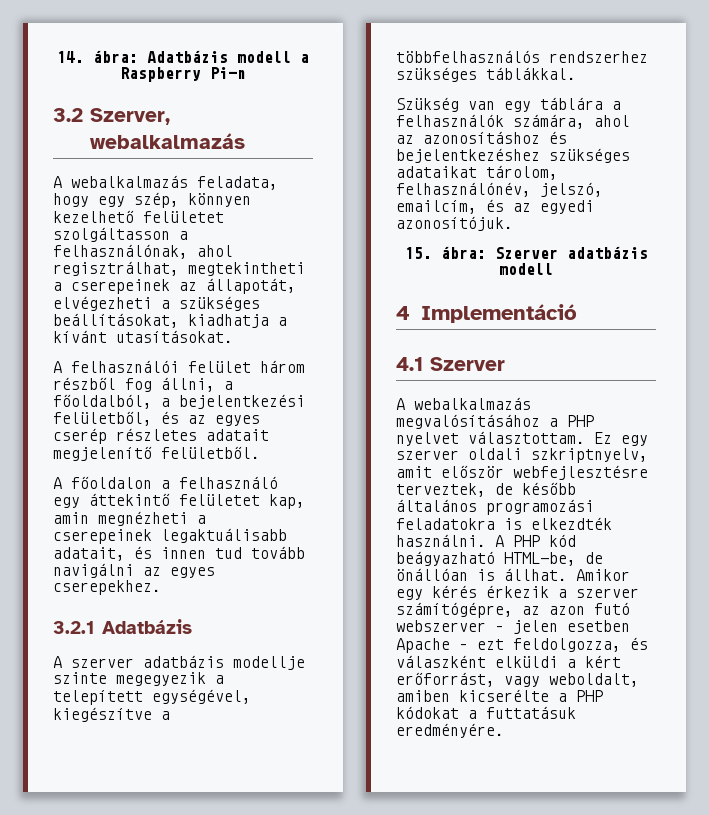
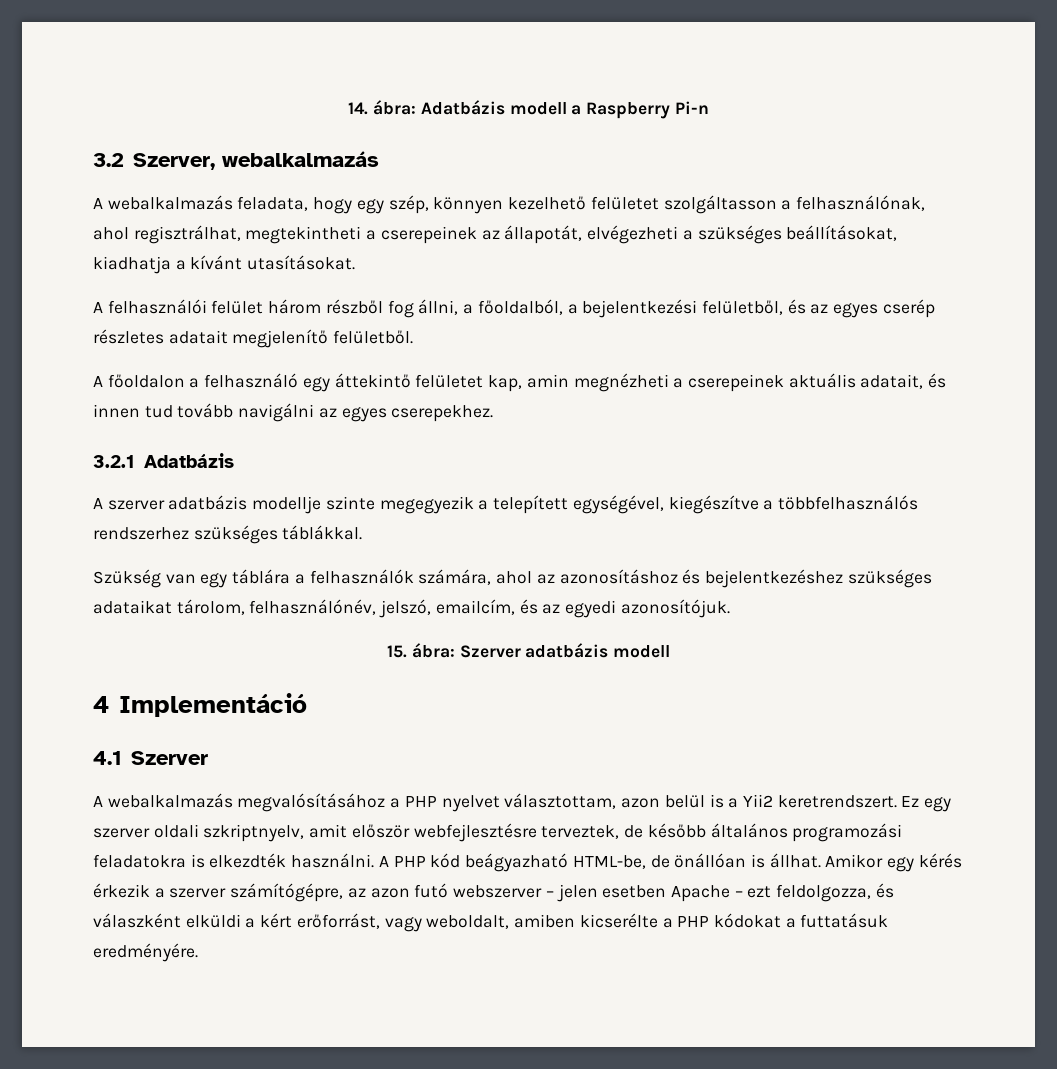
[161,528,287,543] legaktuálisabb -> [788,373,856,388] aktuális
[468,431,585,444] választottam. -> [504,793,897,809] választottam, azon belül is a Yii2 keretrendszert.

